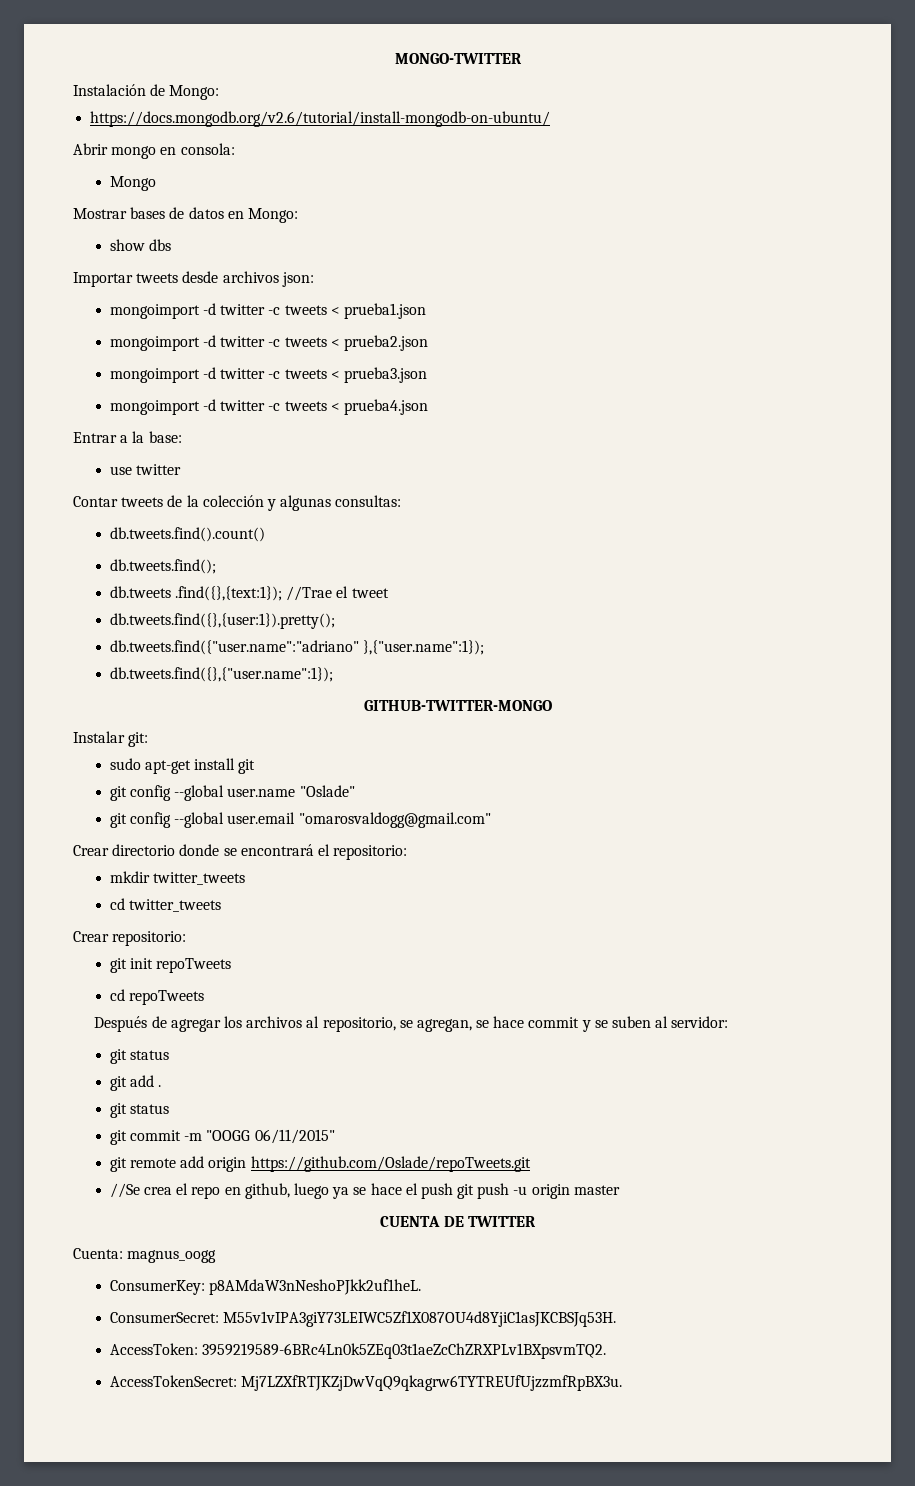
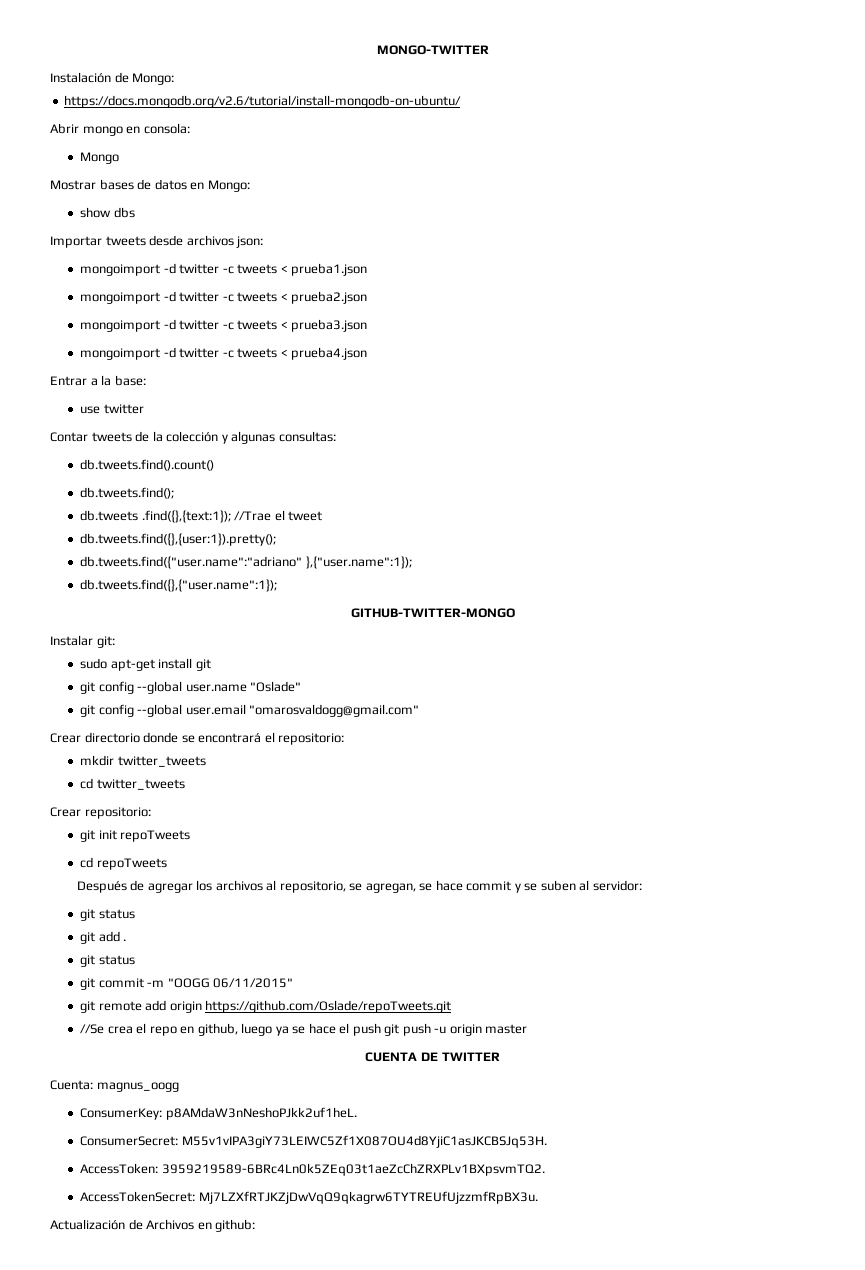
(623, 1383) none -> [50,1219,256,1232] // Actualización de Archivos en github:

